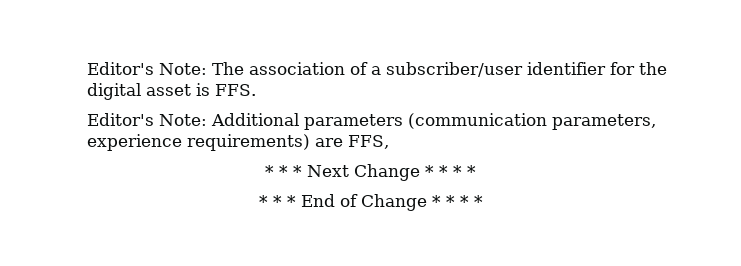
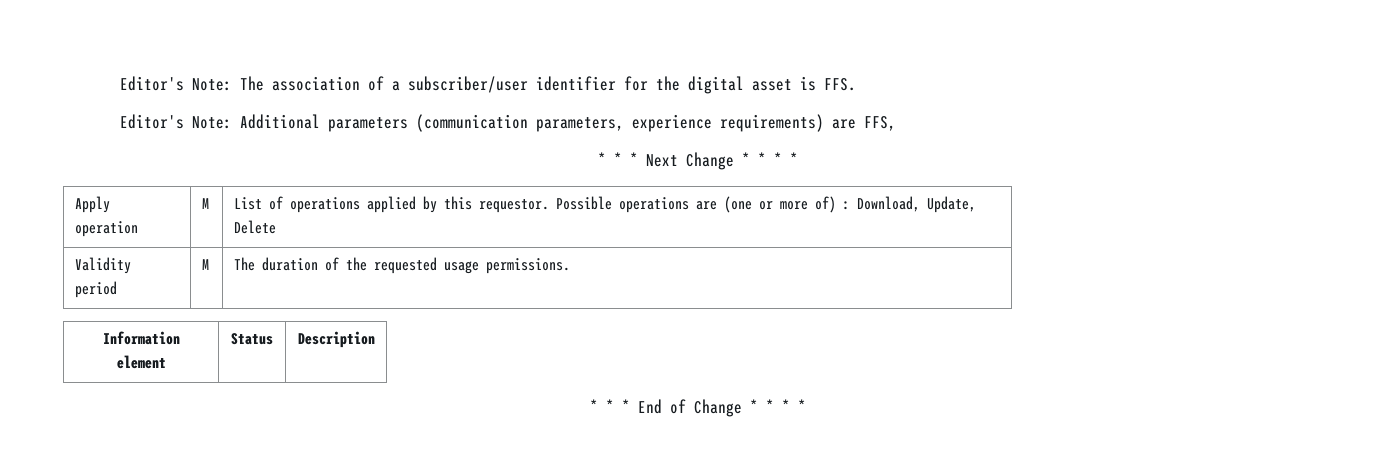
(476, 171) none -> [74,196,110,213] [74,221,138,237] [201,198,209,209] [233,196,976,213] [233,220,276,234] [74,257,131,274] [74,281,117,298] [201,259,209,270] [233,257,570,274] [102,331,180,345] [116,355,166,369] [231,333,273,345] [297,331,375,348] // Apply operation | M | List of operations applied by this requestor. Possible operations are (one or more of) : Download, Update, Delete // Validity period | M | The duration of the requested usage permissions. // Information element | Status | Description

